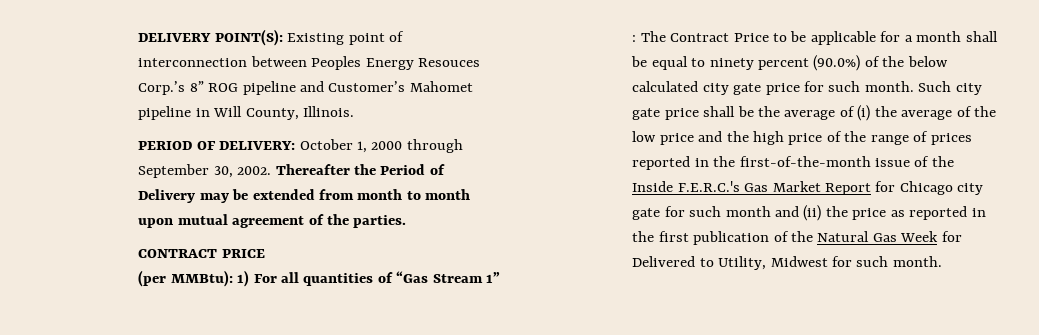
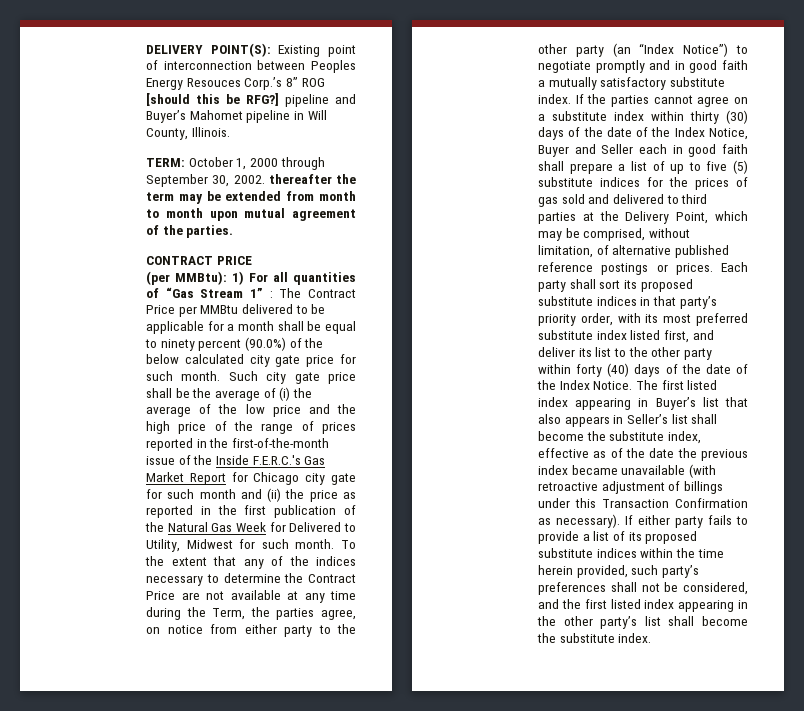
(239, 87) none -> [146,93,279,106] [should this be RFG?]
[328,81,406,92] Customer’s -> [146,110,186,123] Buyer’s
[138,141,296,150] PERIOD OF DELIVERY: -> [146,158,185,167] TERM:
[275,164,445,175] [138,189,196,203] Thereafter the Period of Delivery -> [268,174,356,184] [146,192,174,201] thereafter the term
(769, 37) none -> [178,304,293,317] per MMBtu delivered
(942, 261) none -> [341,540,356,549] [145,556,356,569] [146,573,356,586] [146,590,356,603] [146,607,356,620] [146,624,356,637] [538,43,748,57] [538,60,748,73] [538,77,725,90] [538,94,748,107] [538,110,748,124] [538,127,748,140] [538,144,748,157] [538,160,748,174] [538,177,748,190] [538,194,708,207] [538,211,748,224] [538,228,690,241] [538,245,729,258] [538,262,748,275] [538,279,693,292] [538,296,717,309] [538,313,748,326] [538,330,714,343] [538,347,712,360] [538,363,748,377] [537,380,718,390] [538,397,748,410] [538,414,718,427] [538,431,701,444] [538,448,748,461] [538,464,716,478] [538,481,723,494] [538,498,748,508] [538,514,748,528] [538,531,698,544] [538,548,724,558] [538,565,699,578] [538,582,748,595] [538,599,748,612] [537,616,748,629] [537,633,652,643] To the extent that any of the indices necessary to determine the Contract Price are not available at any time during the Term, the parties agree, on notice from either party to the other party (an “Index Notice”) to negotiate promptly and in good faith a mutually satisfactory substitute index. If the parties cannot agree on a substitute index within thirty (30) days of the date of the Index Notice, Buyer and Seller each in good faith shall prepare a list of up to five (5) substitute indices for the prices of gas sold and delivered to third parties at the Delivery Point, which may be comprised, without limitation, of alternative published reference postings or prices. Each party shall sort its proposed substitute indices in that party’s priority order, with its most preferred substitute index listed first, and deliver its list to the other party within forty (40) days of the date of the Index Notice. The first listed index appearing in Buyer’s list that also appears in Seller’s list shall become the substitute index, effective as of the date the previous index became unavailable (with retroactive adjustment of billings under this Transaction Confirmation as necessary). If either party fails to provide a list of its proposed substitute indices within the time herein provided, such party’s preferences shall not be considered, and the first listed index appearing in the other party’s list shall become the substitute index.

